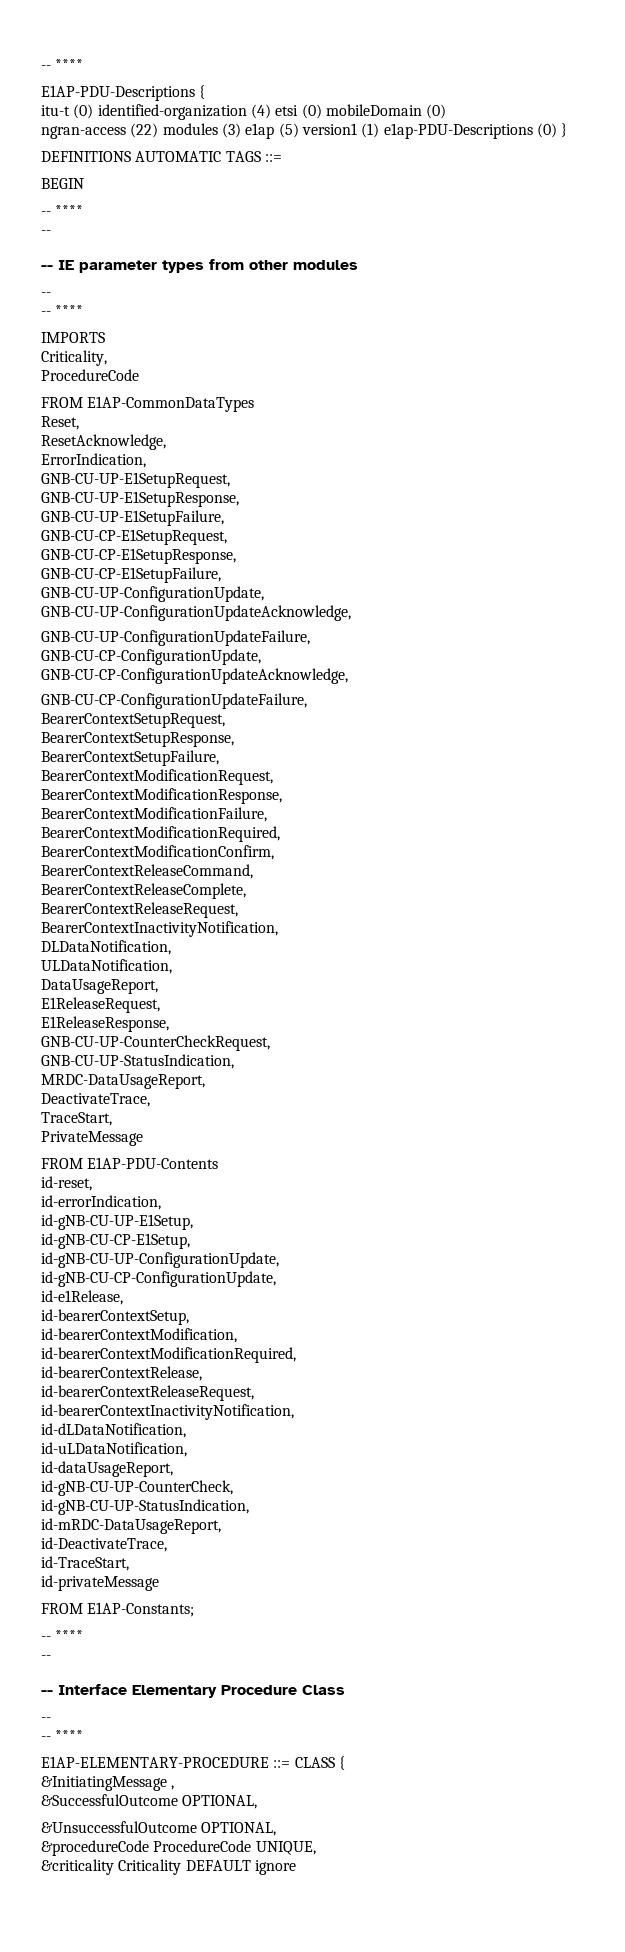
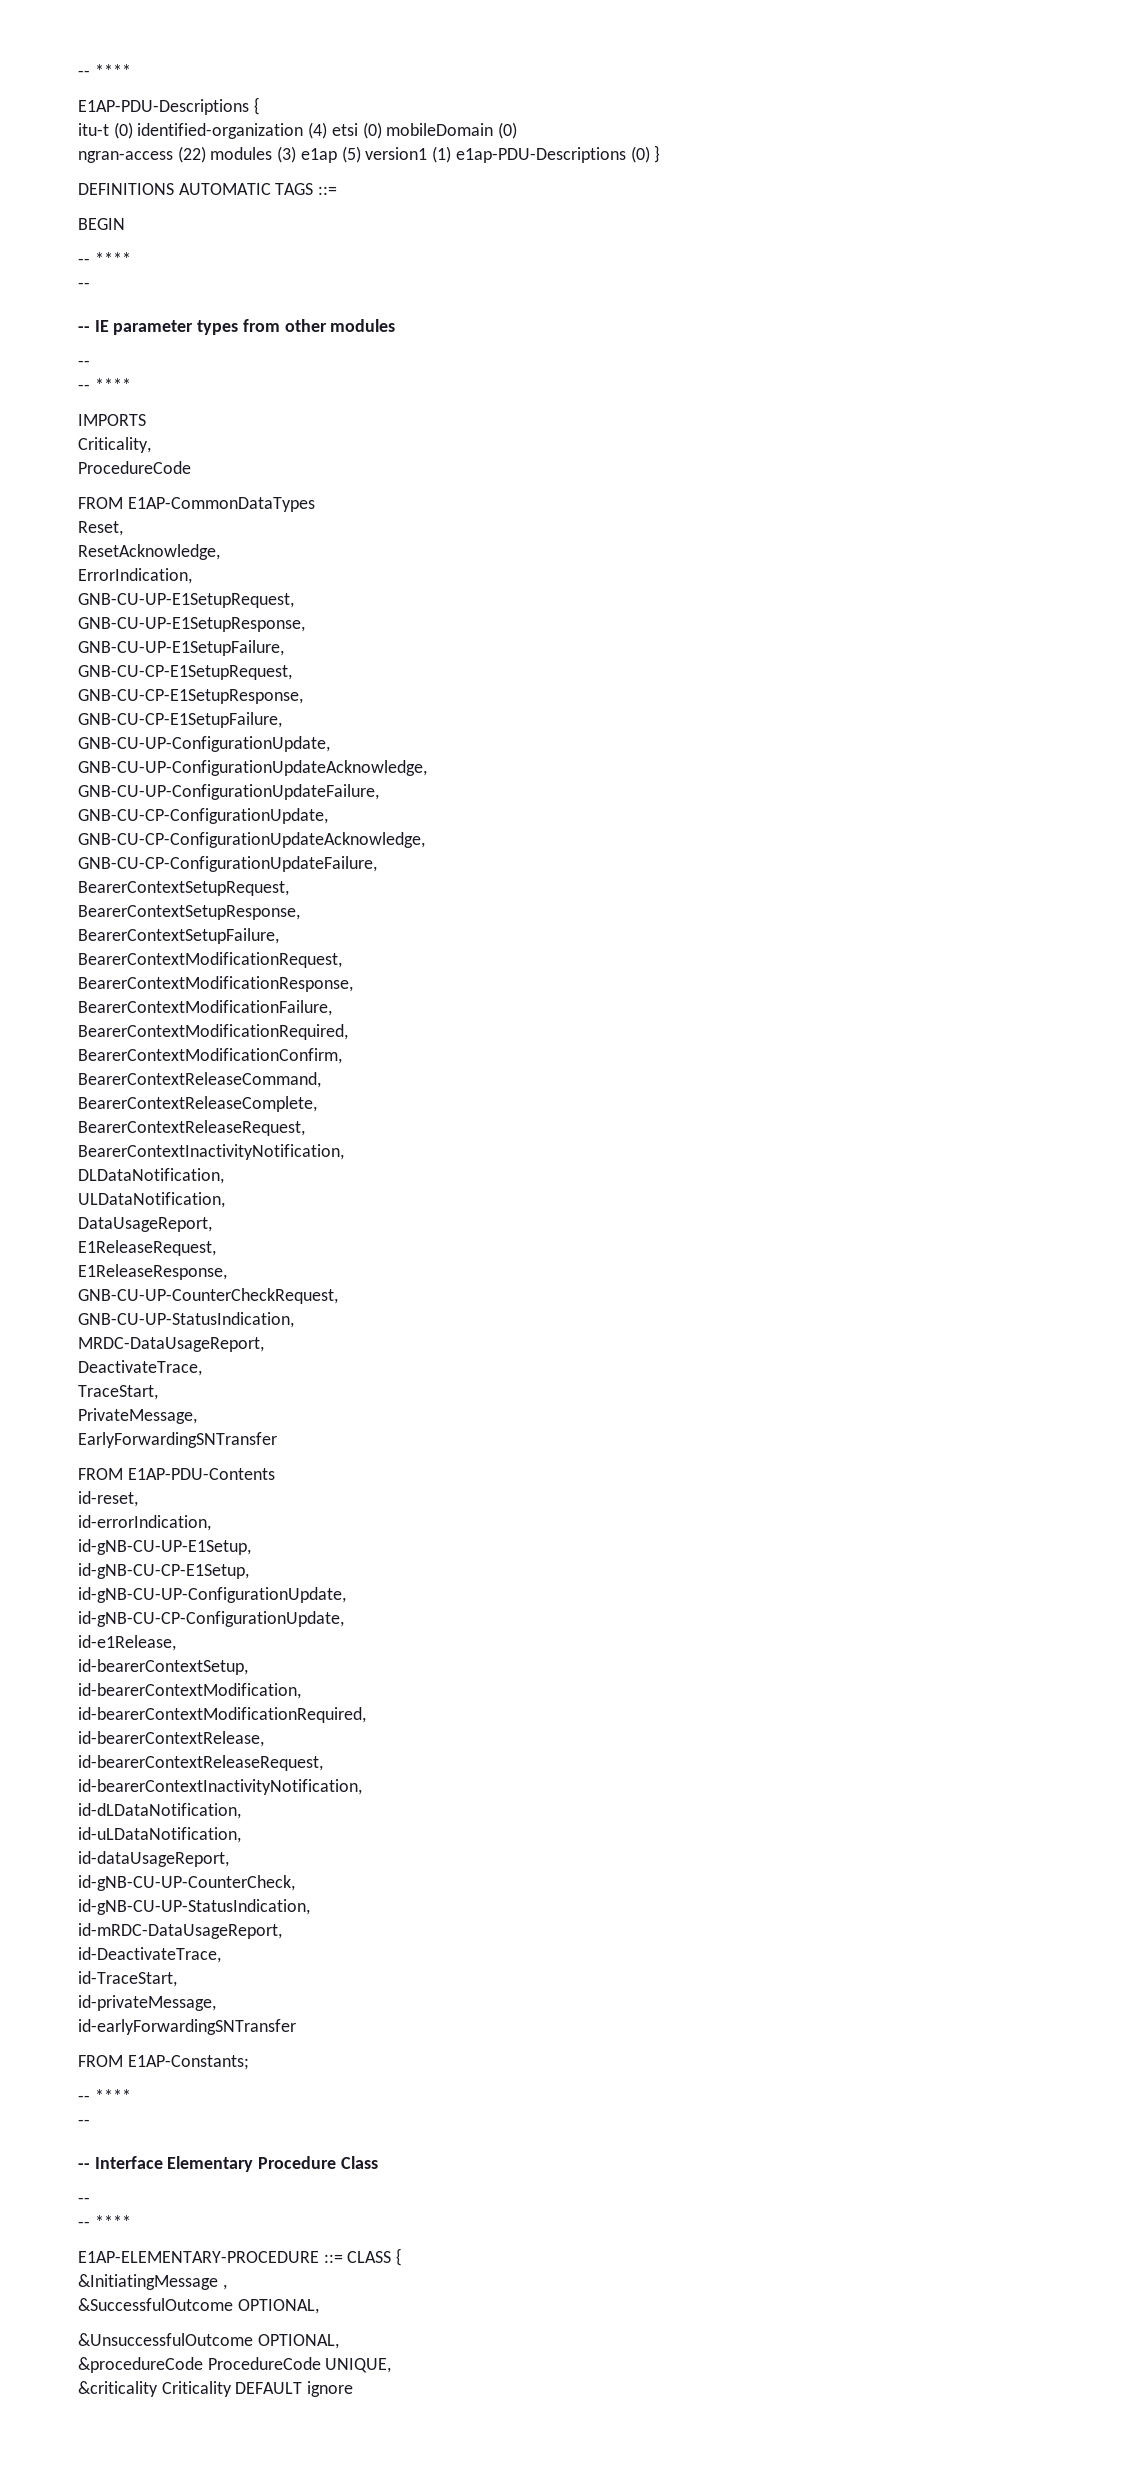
[41,1131,143,1146] PrivateMessage -> [78,1408,197,1424] [78,1432,277,1448] PrivateMessage, // EarlyForwardingSNTransfer
[41,1575,159,1591] id-privateMessage -> [78,1995,216,2011] [78,2019,296,2035] id-privateMessage, // id-earlyForwardingSNTransfer

